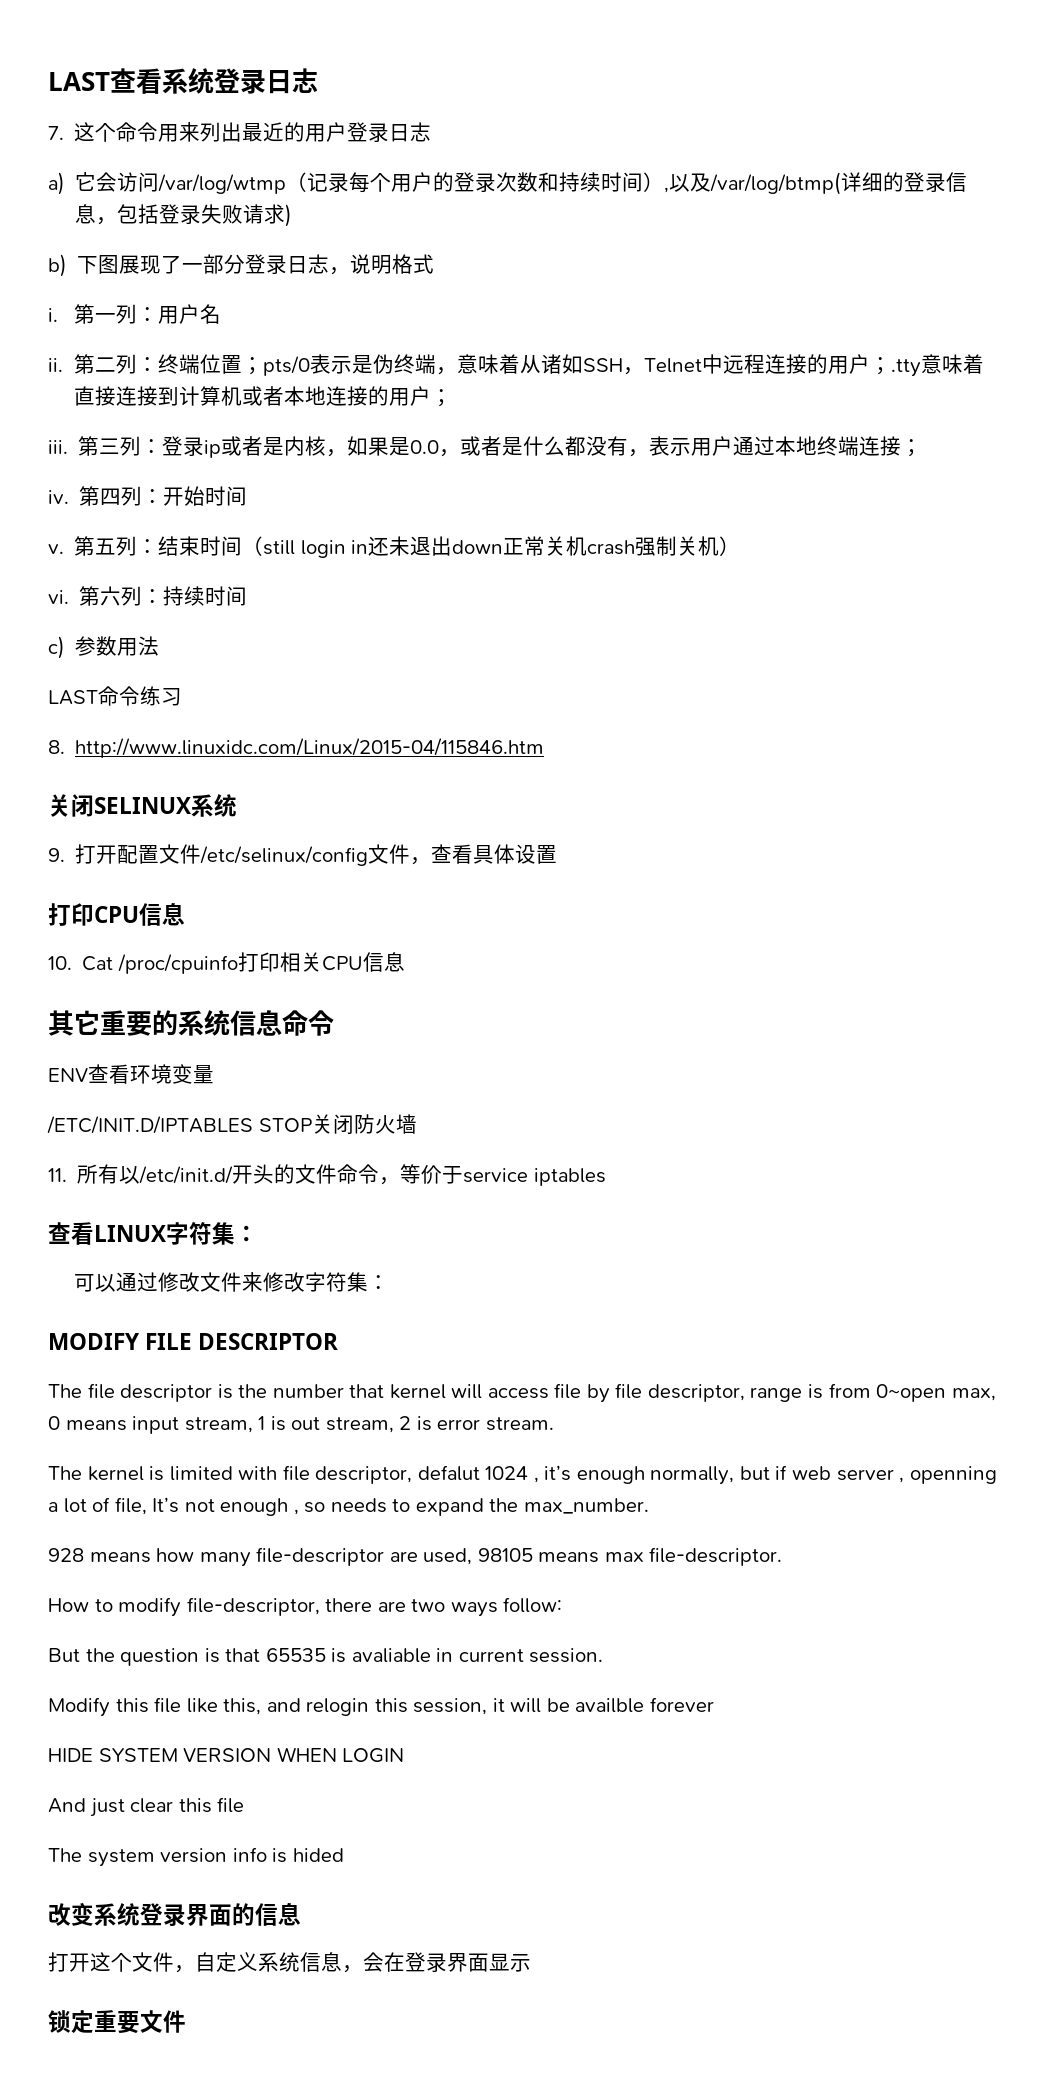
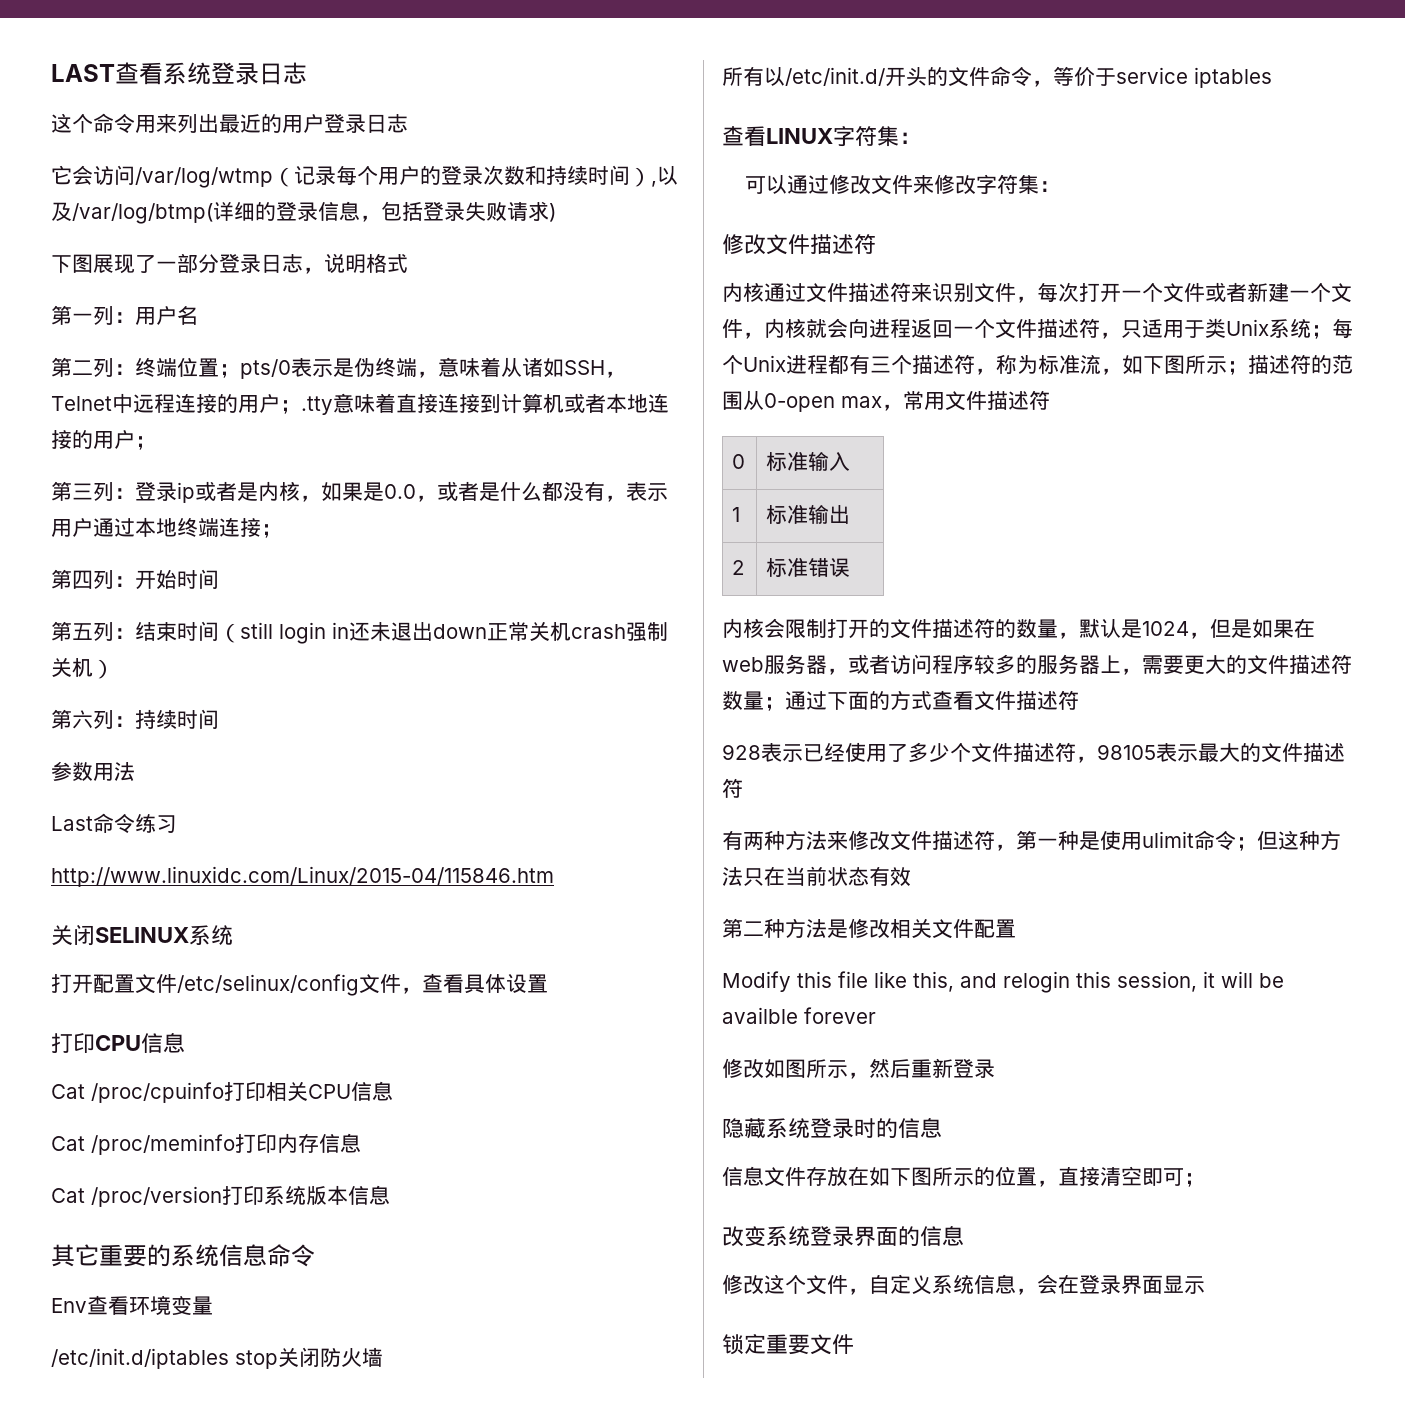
[48,126,64,140] 7. -> (307, 73) none
[48,172,65,195] a) -> (408, 123) none
[48,254,67,277] b) -> (556, 212) none
[48,308,58,322] i. -> (408, 263) none
[48,358,63,372] ii. -> (198, 315) none
[48,440,68,454] iii. -> (156, 443) none
[48,490,69,504] iv. -> (282, 531) none
[48,544,64,554] v. -> (219, 579) none
[48,590,69,604] vi. -> (114, 669) none
[48,636,65,659] c) -> (219, 719) none
[48,690,98,705] LAST -> [51,816,93,831] Last
[48,740,65,754] 8. -> (177, 824) none
[48,848,65,862] 9. -> (233, 935) none
[48,956,72,970] 10. -> (185, 1042) none
(405, 962) none -> [51,1133,361,1155] [51,1185,390,1207] // Cat /proc/meminfo打印内存信息 // Cat /proc/version打印系统版本信息
[48,1068,88,1082] ENV -> [51,1298,87,1313] Env
[47,1116,312,1134] /ETC/INIT.D/IPTABLES STOP -> [51,1348,278,1369] /etc/init.d/iptables stop
[48,1168,67,1182] 11. -> (383, 1357) none
[48,1333,339,1350] [48,1383,996,1403] [48,1416,554,1434] [48,1465,997,1485] [48,1497,649,1516] [48,1547,783,1567] [48,1597,563,1617] [48,1648,604,1666] MODIFY FILE DESCRIPTOR // The file descriptor is the number that kernel will access file by file descriptor, range is from 0~open max, 0 means input stream, 1 is out stream, 2 is error stream. // The kernel is limited with file descriptor, defalut 1024 , it’s enough normally, but if web server , openning a lot of file, It’s not enough , so needs to expand the max_number. // 928 means how many file-descriptor are used, 98105 means max file-descriptor. // How to modify file-descriptor, there are two ways follow: // But the question is that 65535 is avaliable in current session. -> [722,234,876,255] [722,282,1352,303] [722,318,1353,339] [722,354,1353,375] [722,390,1050,412] [732,454,746,469] [766,451,851,471] [732,507,741,522] [766,504,851,524] [732,560,746,575] [766,557,851,577] [722,618,1315,639] [722,654,1352,675] [722,690,1079,711] [722,742,1345,763] [722,778,743,798] [722,830,1341,851] [722,866,911,886] [722,918,1016,939] 修改文件描述符 // 内核通过文件描述符来识别文件，每次打开一个文件或者新建一个文件，内核就会向进程返回一个文件描述符，只适用于类Unix系统；每个Unix进程都有三个描述符，称为标准流，如下图所示；描述符的范围从0-open max，常用文件描述符 // 0 | 标准输入 // 1 | 标准输出 // 2 | 标准错误 // 内核会限制打开的文件描述符的数量，默认是1024，但是如果在web服务器，或者访问程序较多的服务器上，需要更大的文件描述符数量；通过下面的方式查看文件描述符 // 928表示已经使用了多少个文件描述符，98105表示最大的文件描述符 // 有两种方法来修改文件描述符，第一种是使用ulimit命令；但这种方法只在当前状态有效 // 第二种方法是修改相关文件配置
[48,1747,405,1763] [48,1797,245,1817] [48,1847,344,1867] HIDE SYSTEM VERSION WHEN LOGIN // And just clear this file // The system version info is hided -> [722,1058,995,1079] [722,1117,942,1139] [722,1166,1205,1187] 修改如图所示，然后重新登录 // 隐藏系统登录时的信息 // 信息文件存放在如下图所示的位置，直接清空即可；
[48,1952,90,1972] 打开 -> [722,1274,764,1294] 修改

